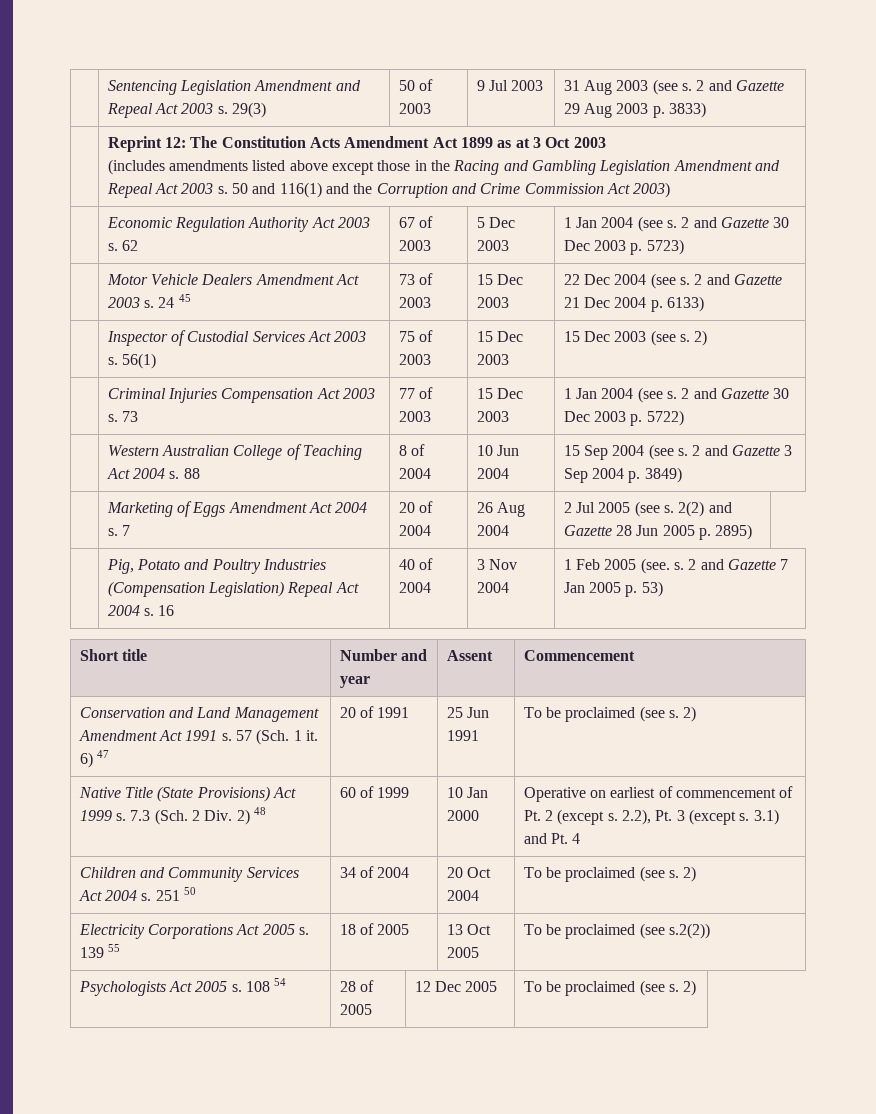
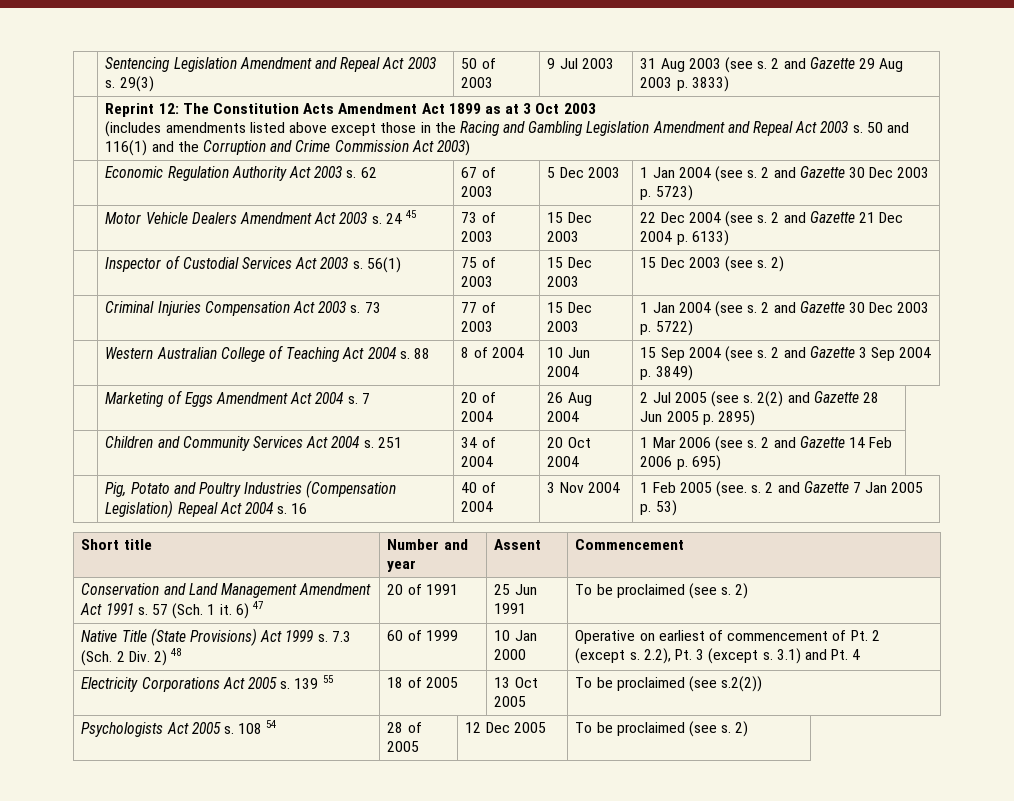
(753, 532) none -> [105,436,402,451] [461,437,496,448] [461,456,494,467] [547,437,591,448] [547,456,580,467] [640,436,893,452] [640,455,721,471] // | Children and Community Services Act 2004 s. 251 | 34 of 2004 | 20 Oct 2004 | 1 Mar 2006 (see s. 2 and Gazette 14 Feb 2006 p. 695)
[79,867,299,882] [78,887,197,901] [339,866,410,878] [446,867,492,878] [446,890,479,901] [523,866,697,882] // Children and Community Services Act 2004 s. 251 50 | 34 of 2004 | 20 Oct 2004 | To be proclaimed (see s. 2) -> (861, 654) none

